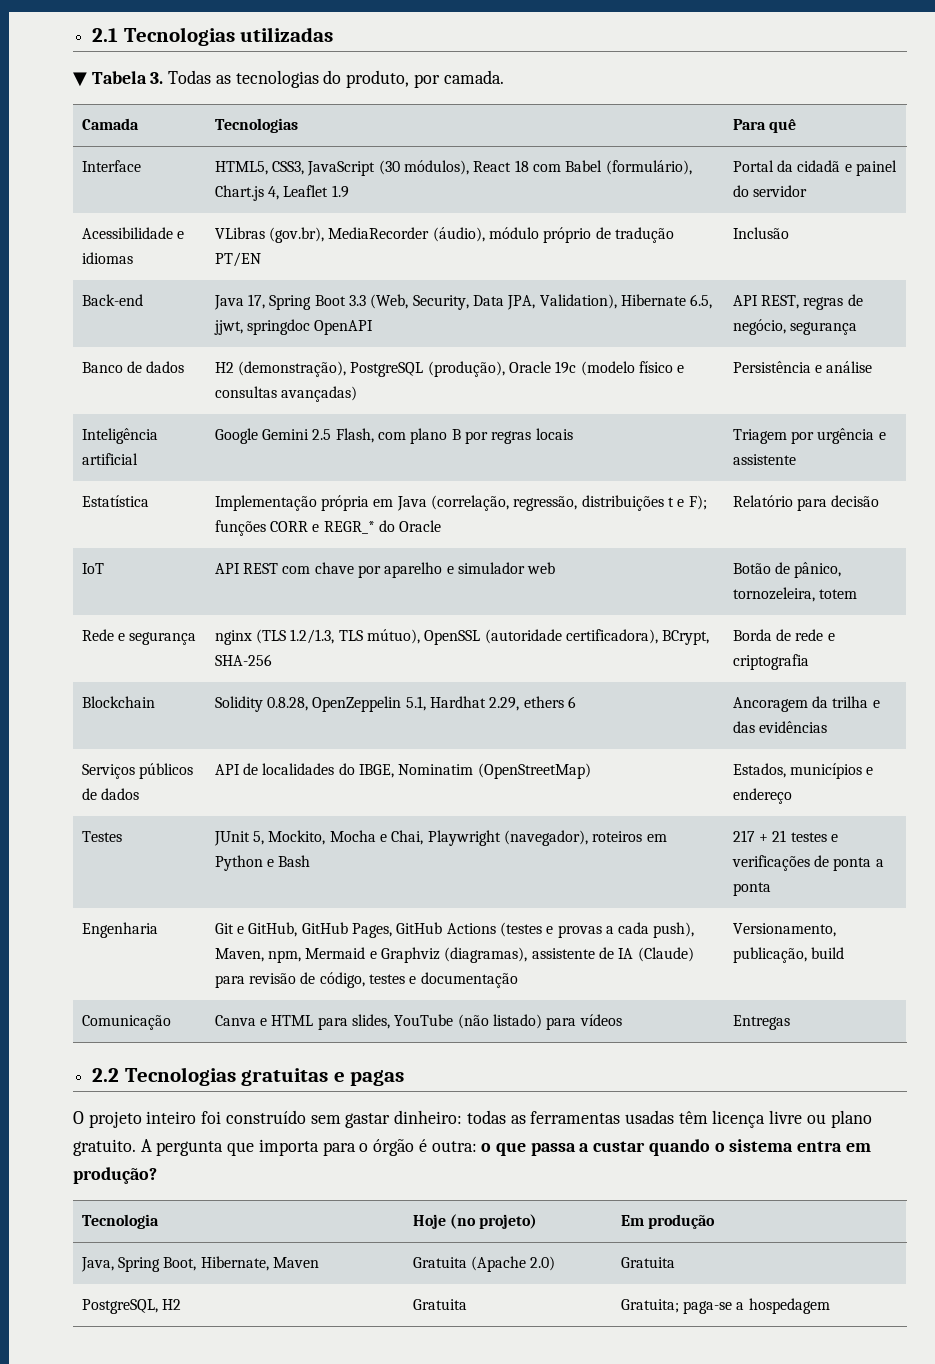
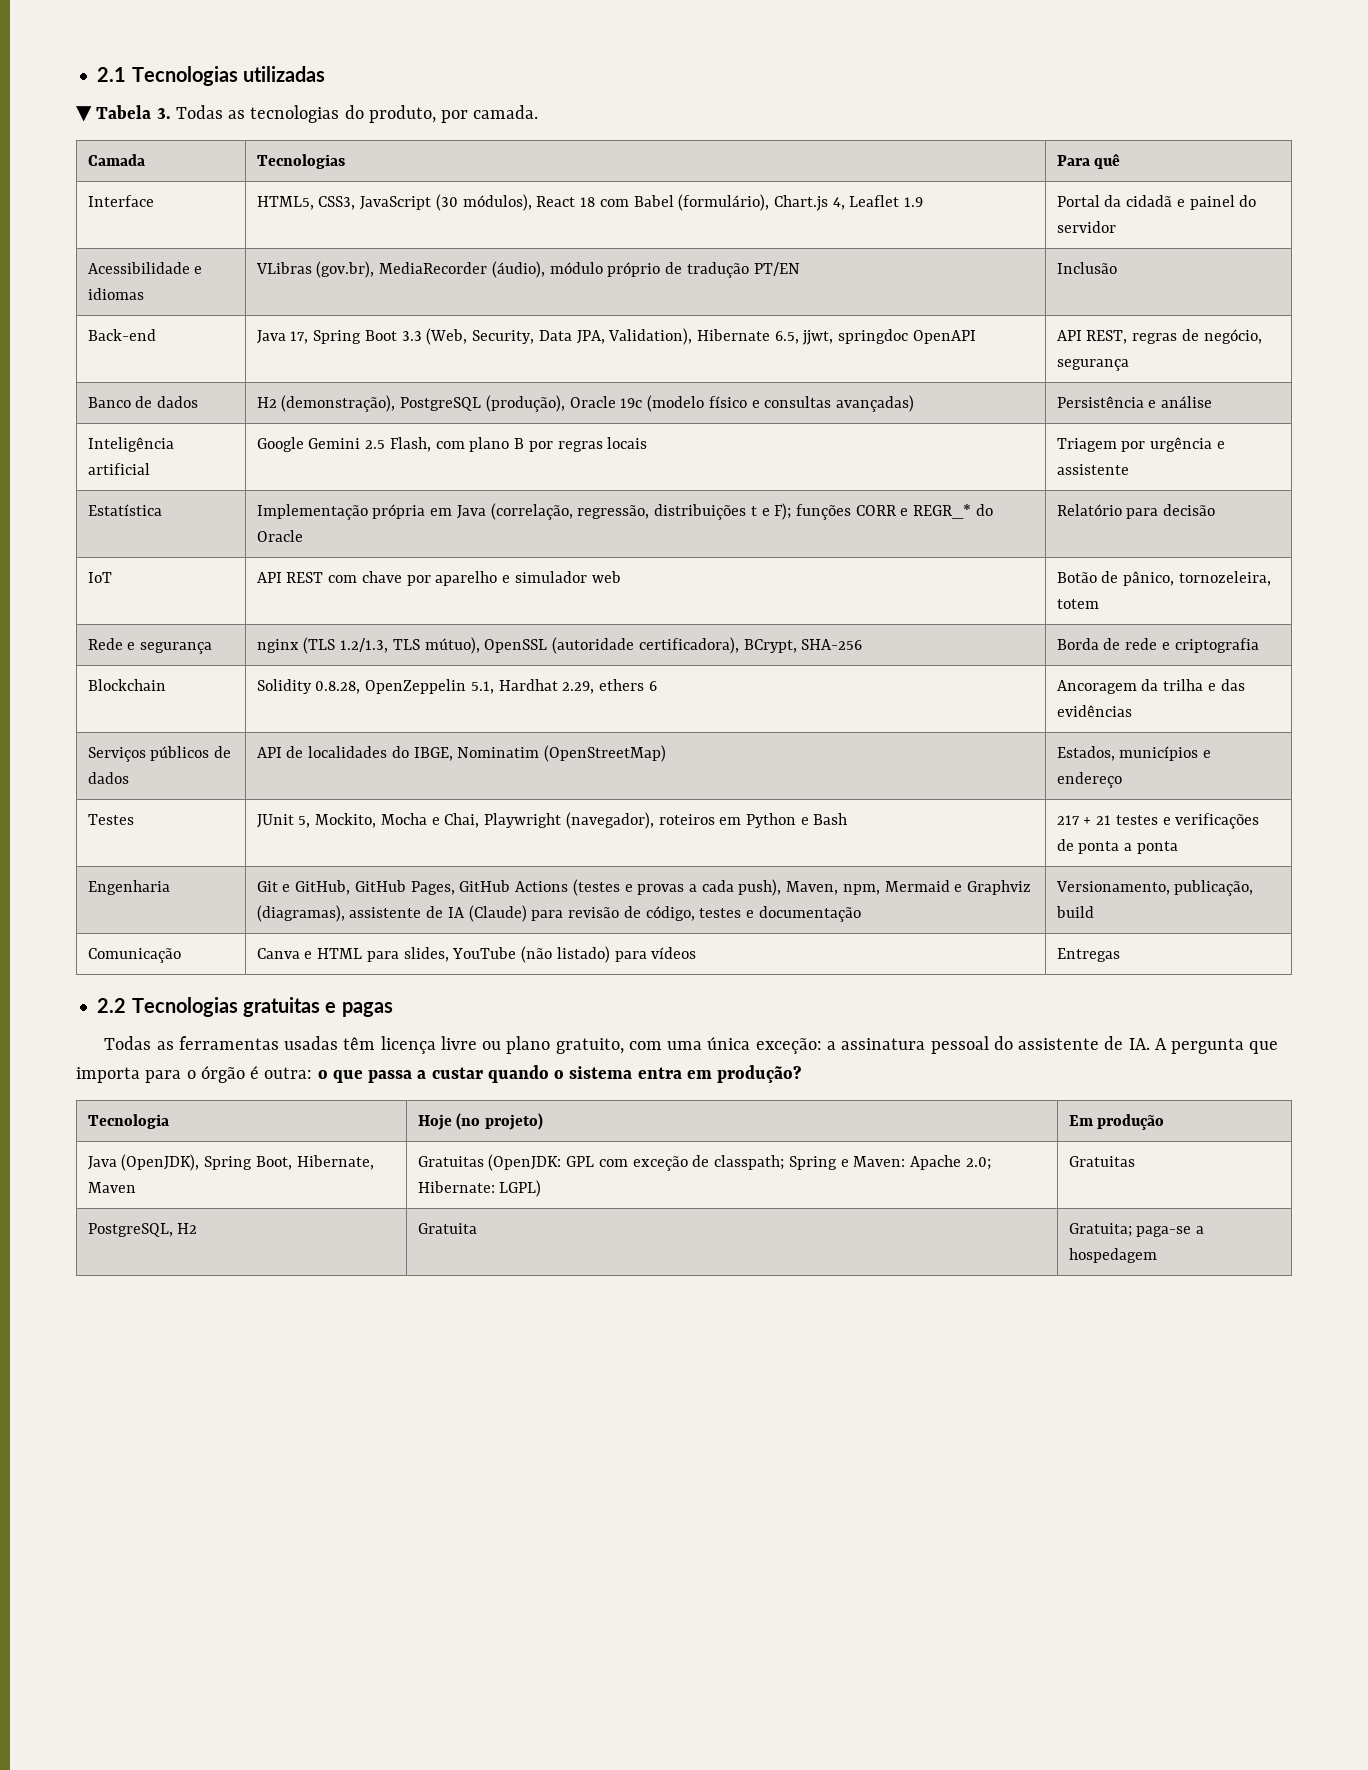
[73,1110,506,1128] O projeto inteiro foi construído sem gastar dinheiro: todas -> [104,1036,152,1050] Todas
[73,1139,136,1156] gratuito. -> [555,1036,1150,1054] gratuito, com uma única exceção: a assinatura pessoal do assistente de IA.
[80,1257,114,1272] Java, -> [87,1154,200,1171] Java (OpenJDK),
[412,1256,556,1272] [620,1257,675,1268] Gratuita (Apache 2.0) | Gratuita -> [417,1154,991,1171] [417,1180,542,1197] [1068,1156,1135,1167] Gratuitas (OpenJDK: GPL com exceção de classpath; Spring e Maven: Apache 2.0; Hibernate: LGPL) | Gratuitas

